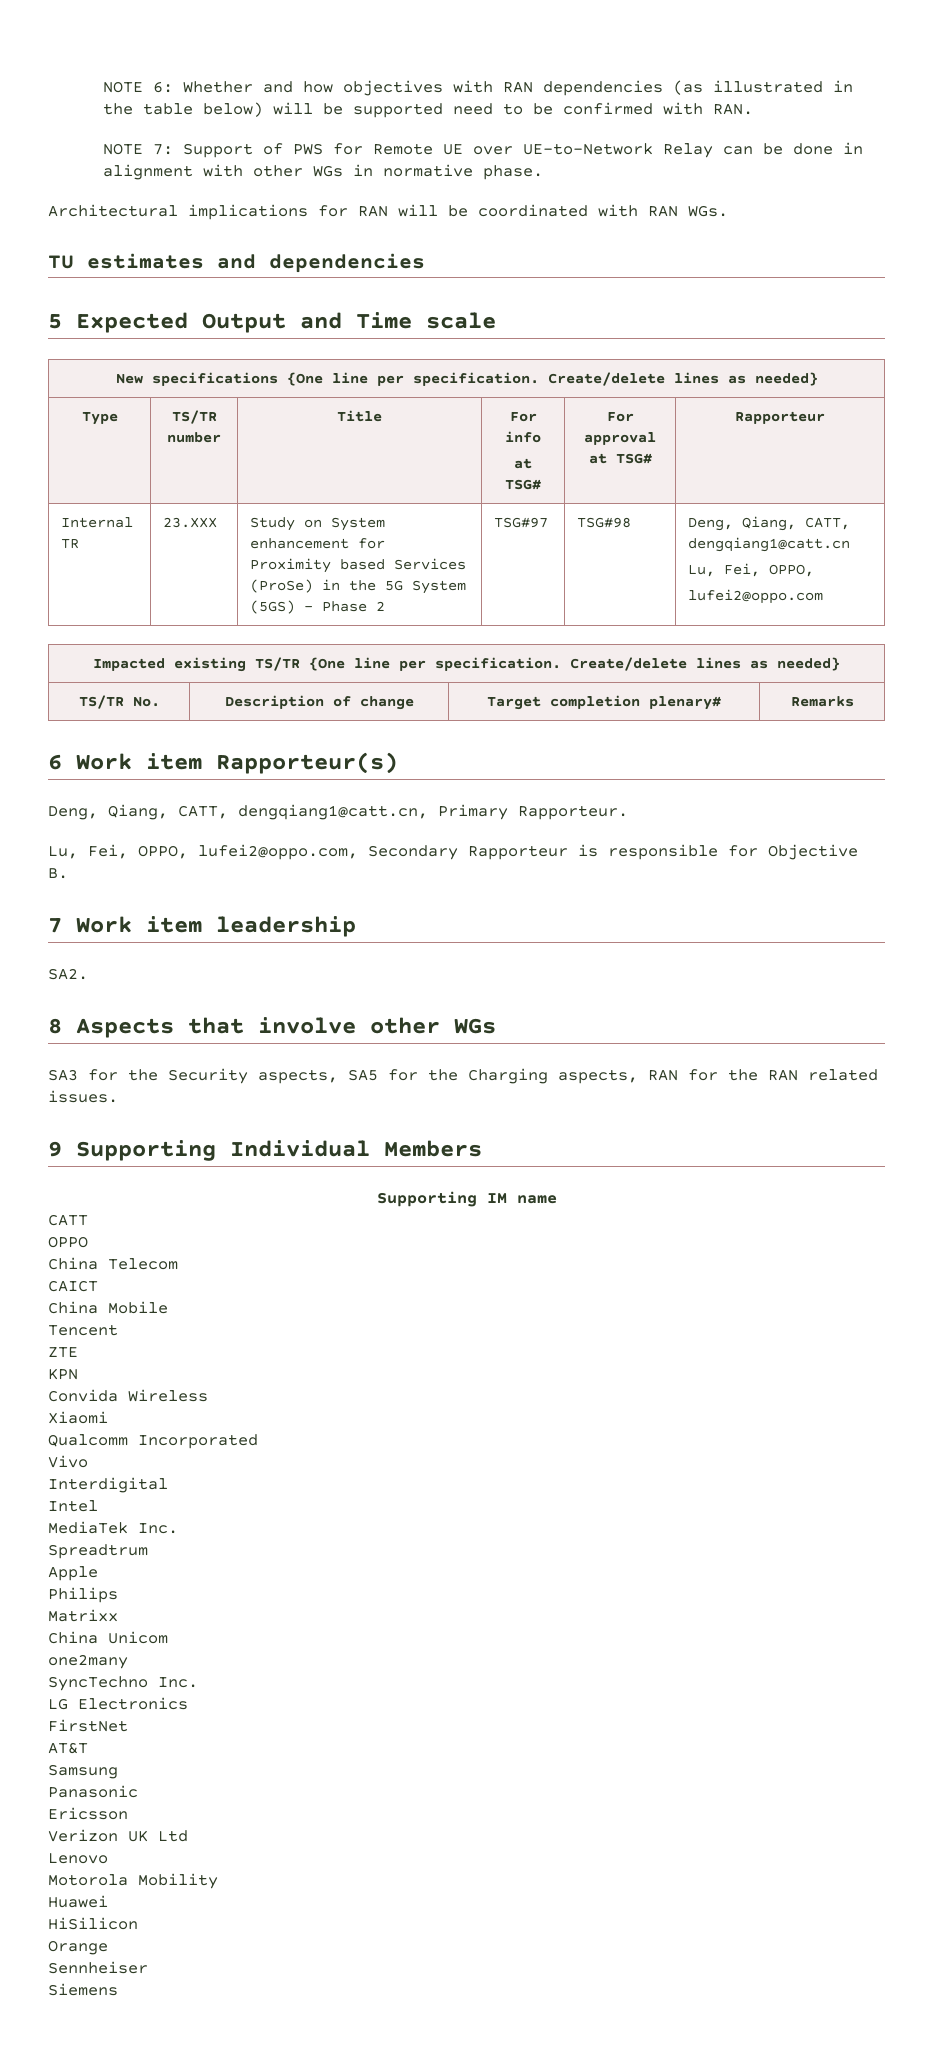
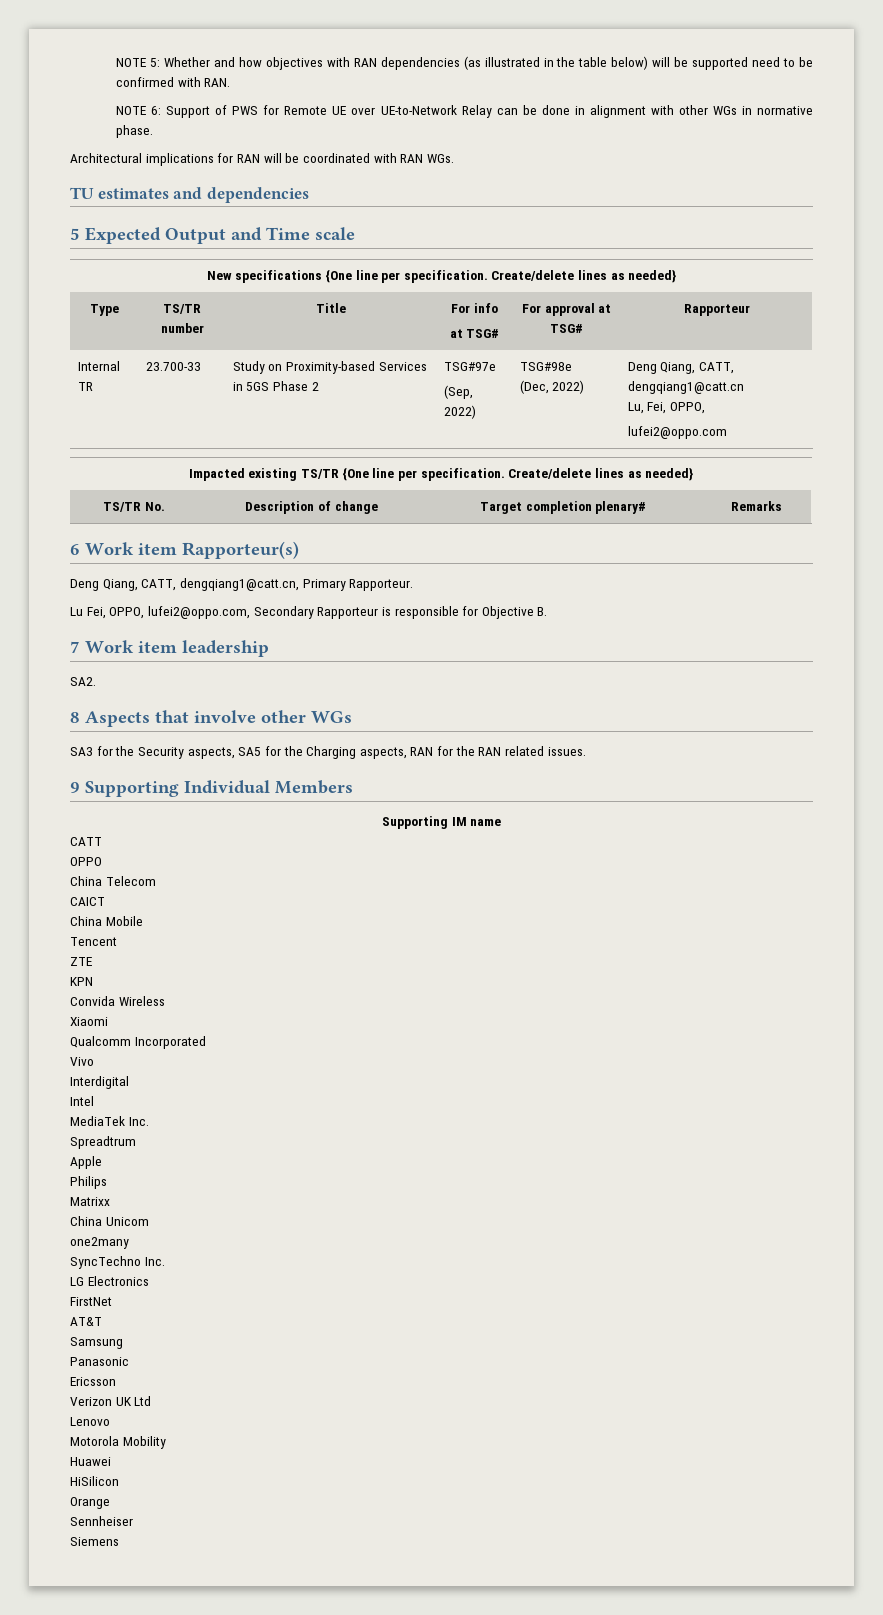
[102,81,173,93] NOTE 6: -> [116,58,161,67] NOTE 5:
[152,144,173,155] 7: -> [151,106,162,115] 6:
[163,517,218,528] 23.XXX -> [145,362,201,371] 23.700-33
[331,517,386,531] [250,538,386,549] [250,558,467,573] [250,579,467,594] [250,600,386,614] [494,517,549,528] [577,517,632,528] [688,518,734,531] System enhancement for Proximity based Services (ProSe) in the 5G System (5GS) - Phase 2 | TSG#97 | TSG#98 | Deng, -> [285,361,427,374] [232,381,319,391] [443,362,496,371] [443,385,473,399] [443,405,476,419] [519,362,572,371] [519,380,585,394] [627,362,657,374] Proximity-based Services in 5GS Phase 2 | TSG#97e // (Sep, 2022) | TSG#98e // (Dec, 2022) | Deng
[48,806,98,820] Deng, -> [70,579,99,591] Deng
[48,846,78,859] Lu, -> [70,607,83,616] Lu

